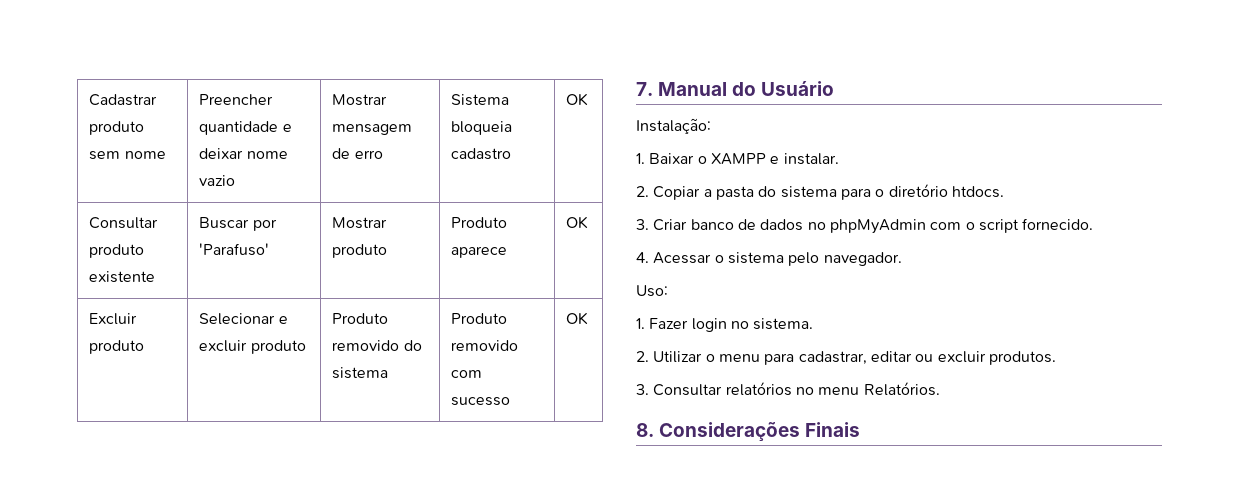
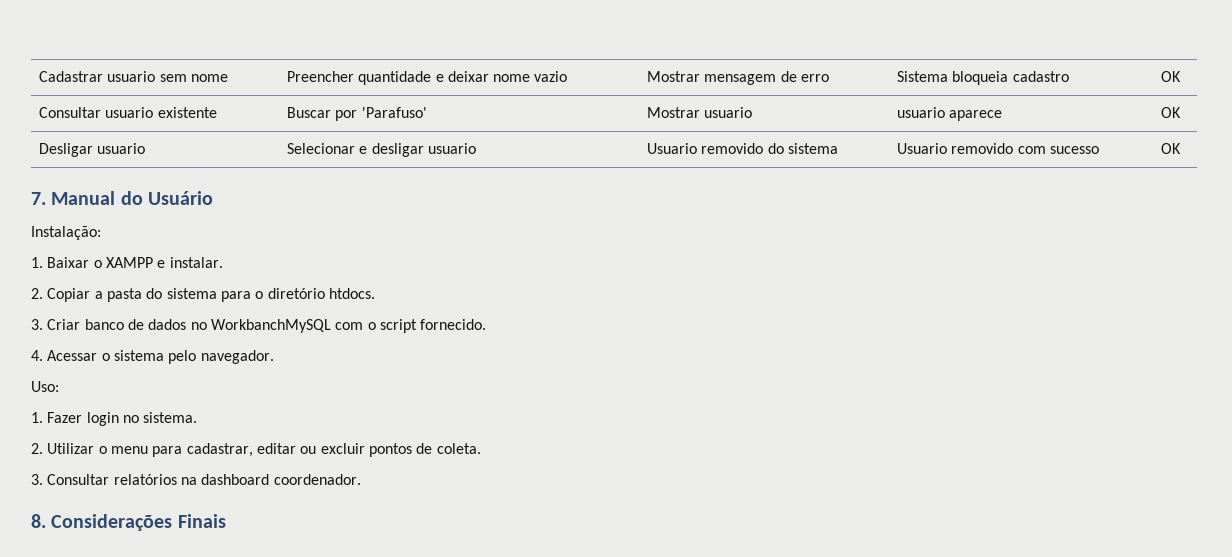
[89,121,145,135] produto -> [107,71,156,82] usuario
[89,244,145,258] produto -> [105,107,154,118] usuario
[332,244,388,258] [451,217,508,228] produto | Produto -> [704,107,753,118] [896,107,945,118] usuario | usuario
[89,313,138,325] [89,340,145,354] Excluir produto -> [38,143,146,157] Desligar usuario
[199,340,306,354] [332,313,389,324] excluir produto | Produto -> [371,143,476,157] [646,143,697,154] desligar usuario | Usuario
[451,313,508,324] Produto -> [896,143,947,154] Usuario
[829,219,926,234] phpMyAdmin -> [210,319,331,333] WorkbanchMySQL
[988,351,1056,365] produtos. -> [368,443,481,457] pontos de coleta.
[795,382,940,396] no menu Relatórios. -> [180,474,361,485] na dashboard coordenador.

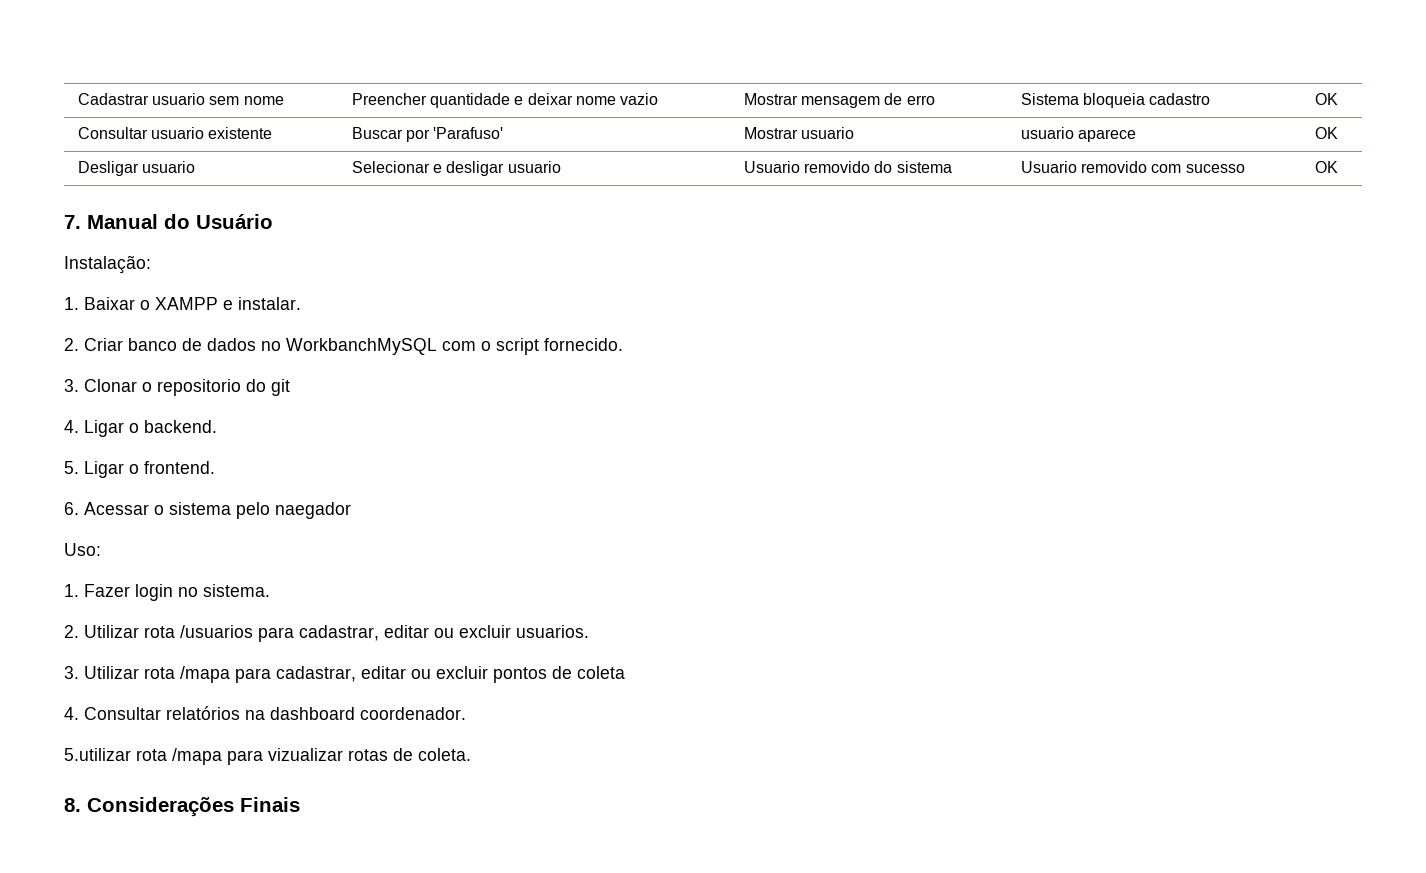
[47,288,375,302] [31,319,43,330] Copiar a pasta do sistema para o diretório htdocs. // 3. -> (79, 344) none
[31,350,43,361] 4. -> [64,379,290,396] [64,420,217,437] [64,461,215,478] [64,502,79,515] 3. Clonar o repositorio do git // 4. Ligar o backend. // 5. Ligar o frontend. // 6.
[200,350,274,364] navegador. -> [275,502,351,519] naegador
[98,446,148,454] o menu -> [144,625,589,642] [64,666,230,683] rota /usuarios para cadastrar, editar ou excluir usuarios. // 3. Utilizar rota /mapa
[436,443,481,454] [31,474,43,485] coleta. // 3. -> [577,666,625,679] [64,707,79,720] coleta // 4.
(361, 479) none -> [64,748,471,765] // 5.utilizar rota /mapa para vizualizar rotas de coleta.

